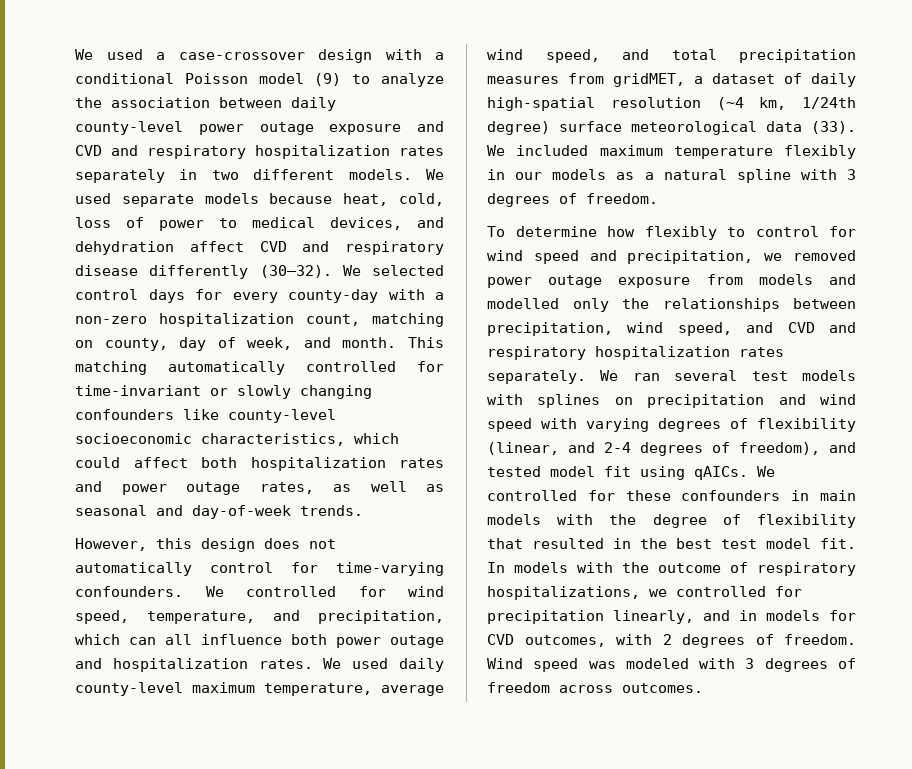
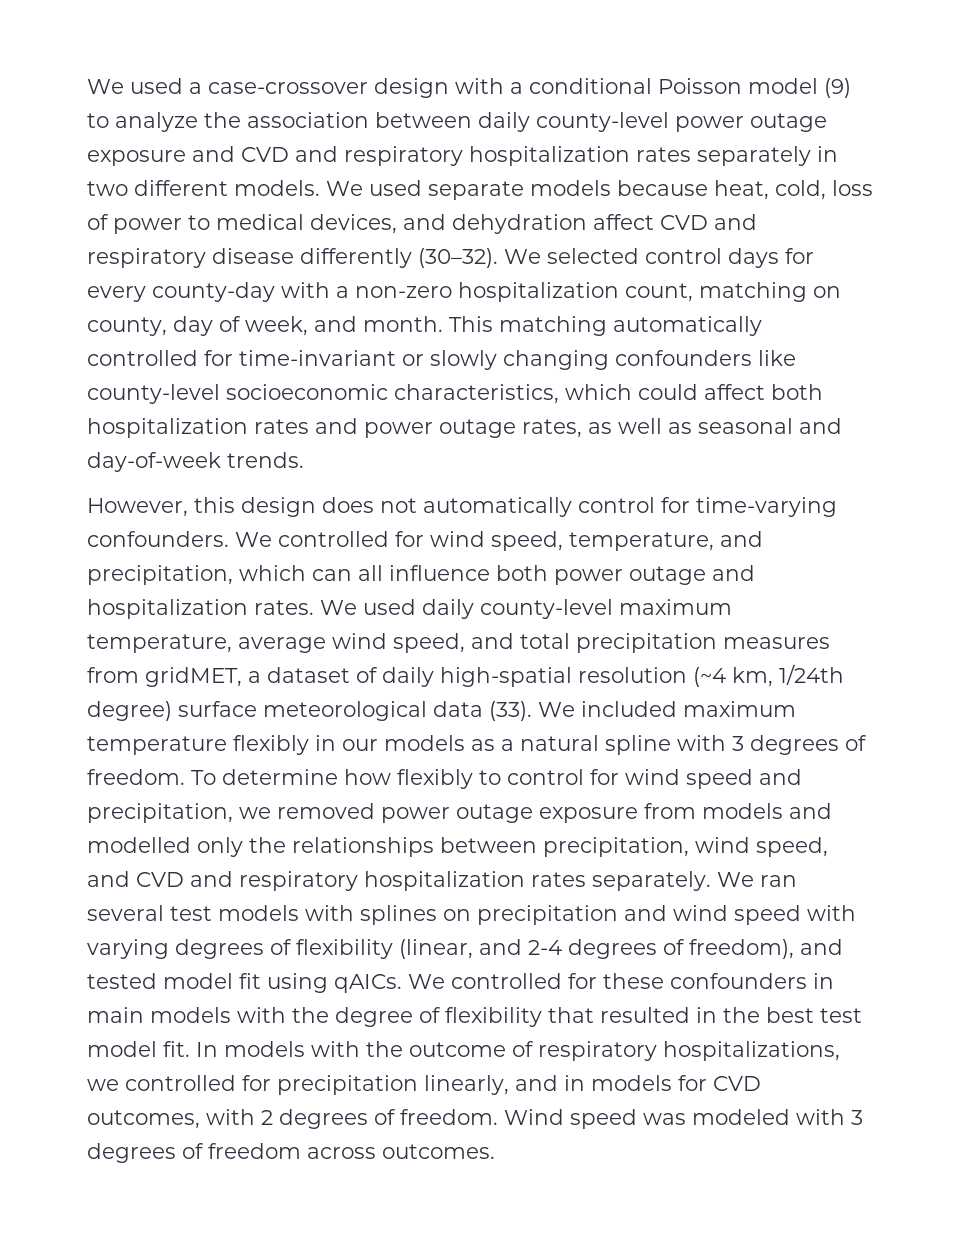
(658, 198) // -> (185, 777) none

